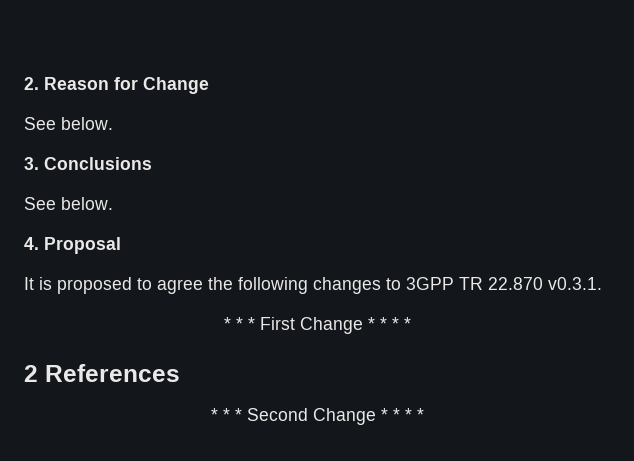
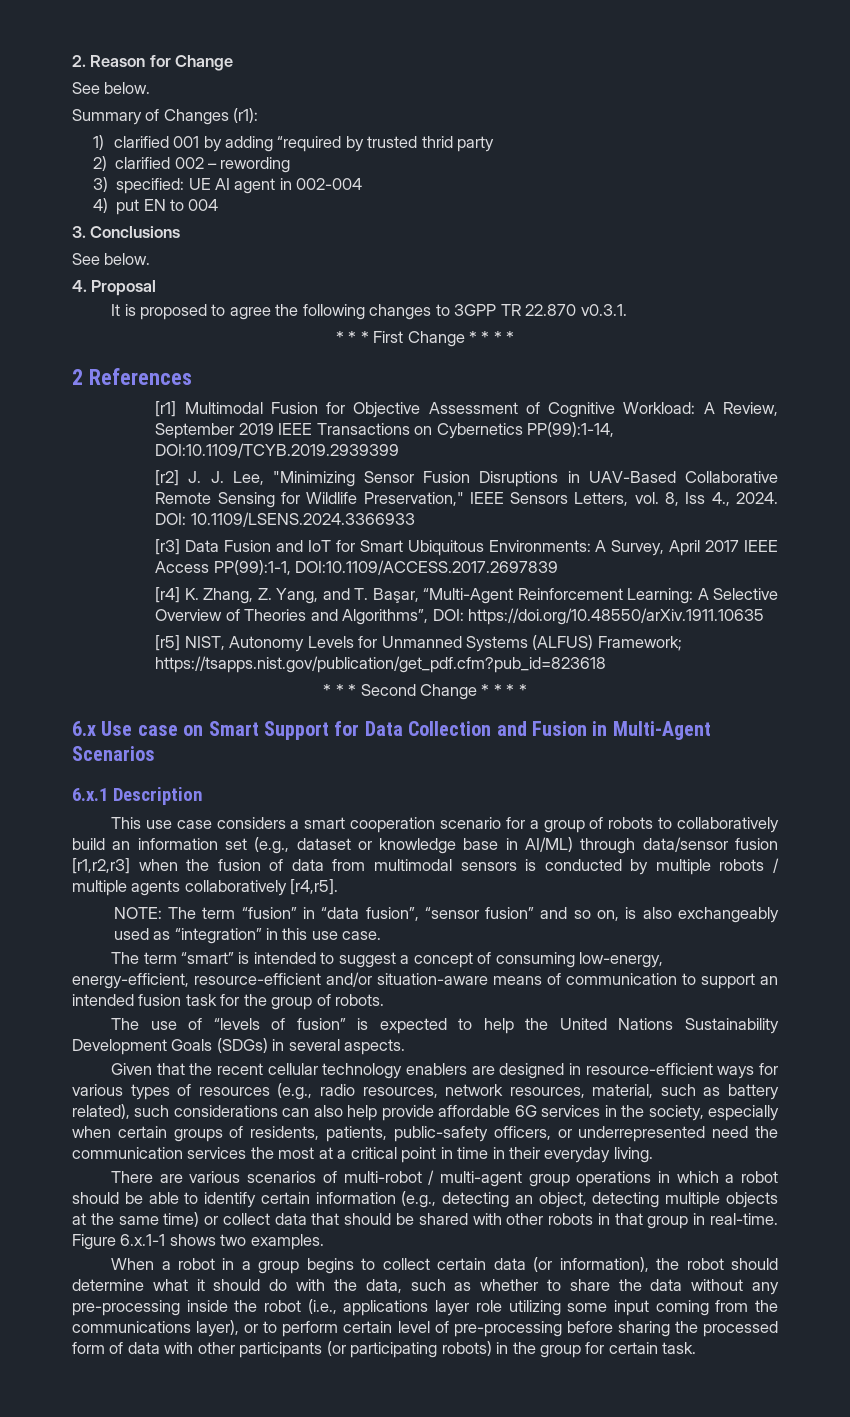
(113, 123) none -> [72,108,259,125] [92,135,495,152] [92,156,291,173] [92,177,363,194] [92,198,219,215] // Summary of Changes (r1): // 1) clarified 001 by adding “required by trusted thrid party // 2) clarified 002 – rewording // 3) specified: UE AI agent in 002-004 // 4) put EN to 004
(180, 373) none -> [155,401,778,418] [155,422,615,439] [155,443,400,458] [155,470,779,487] [155,492,779,508] [155,512,415,527] [155,539,779,556] [155,560,559,575] [155,587,778,604] [155,608,765,625] [155,635,682,652] [155,656,607,673] // [r1] Multimodal Fusion for Objective Assessment of Cognitive Workload: A Review, September 2019 IEEE Transactions on Cybernetics PP(99):1-14, DOI:10.1109/TCYB.2019.2939399 // [r2] J. J. Lee, "Minimizing Sensor Fusion Disruptions in UAV-Based Collaborative Remote Sensing for Wildlife Preservation," IEEE Sensors Letters, vol. 8, Iss 4., 2024. DOI: 10.1109/LSENS.2024.3366933 // [r3] Data Fusion and IoT for Smart Ubiquitous Environments: A Survey, April 2017 IEEE Access PP(99):1-1, DOI:10.1109/ACCESS.2017.2697839 // [r4] K. Zhang, Z. Yang, and T. Başar, “Multi-Agent Reinforcement Learning: A Selective Overview of Theories and Algorithms”, DOI: https://doi.org/10.48550/arXiv.1911.10635 // [r5] NIST, Autonomy Levels for Unmanned Systems (ALFUS) Framework; https://tsapps.nist.gov/publication/get_pdf.cfm?pub_id=823618
(424, 414) none -> [72,721,711,740] [72,746,155,761] [72,787,202,805] [111,817,779,833] [72,837,778,854] [72,858,779,875] [72,879,339,896] [113,907,779,923] [113,928,382,944] [111,952,664,968] [72,972,778,989] [72,994,385,1010] [111,1018,780,1034] [72,1038,406,1055] [111,1063,778,1079] [72,1083,780,1100] [72,1104,779,1121] [72,1126,778,1142] [72,1147,653,1163] [111,1170,778,1187] [72,1191,778,1208] [72,1212,779,1229] [72,1234,324,1250] [111,1257,778,1274] [72,1279,779,1295] [72,1299,779,1316] [72,1320,779,1337] [72,1341,697,1358] // 6.x Use case on Smart Support for Data Collection and Fusion in Multi-Agent Scenarios // 6.x.1 Description // This use case considers a smart cooperation scenario for a group of robots to collaboratively build an information set (e.g., dataset or knowledge base in AI/ML) through data/sensor fusion [r1,r2,r3] when the fusion of data from multimodal sensors is conducted by multiple robots / multiple agents collaboratively [r4,r5]. // NOTE: The term “fusion” in “data fusion”, “sensor fusion” and so on, is also exchangeably used as “integration” in this use case. // The term “smart” is intended to suggest a concept of consuming low-energy, energy-efficient, resource-efficient and/or situation-aware means of communication to support an intended fusion task for the group of robots. // The use of “levels of fusion” is expected to help the United Nations Sustainability Development Goals (SDGs) in several aspects. // Given that the recent cellular technology enablers are designed in resource-efficient ways for various types of resources (e.g., radio resources, network resources, material, such as battery related), such considerations can also help provide affordable 6G services in the society, especially when certain groups of residents, patients, public-safety officers, or underrepresented need the communication services the most at a critical point in time in their everyday living. // There are various scenarios of multi-robot / multi-agent group operations in which a robot should be able to identify certain information (e.g., detecting an object, detecting multiple objects at the same time) or collect data that should be shared with other robots in that group in real-time. Figure 6.x.1-1 shows two examples. // When a robot in a group begins to collect certain data (or information), the robot should determine what it should do with the data, such as whether to share the data without any pre-processing inside the robot (i.e., applications layer role utilizing some input coming from the communications layer), or to perform certain level of pre-processing before sharing the processed form of data with other participants (or participating robots) in the group for certain task.

